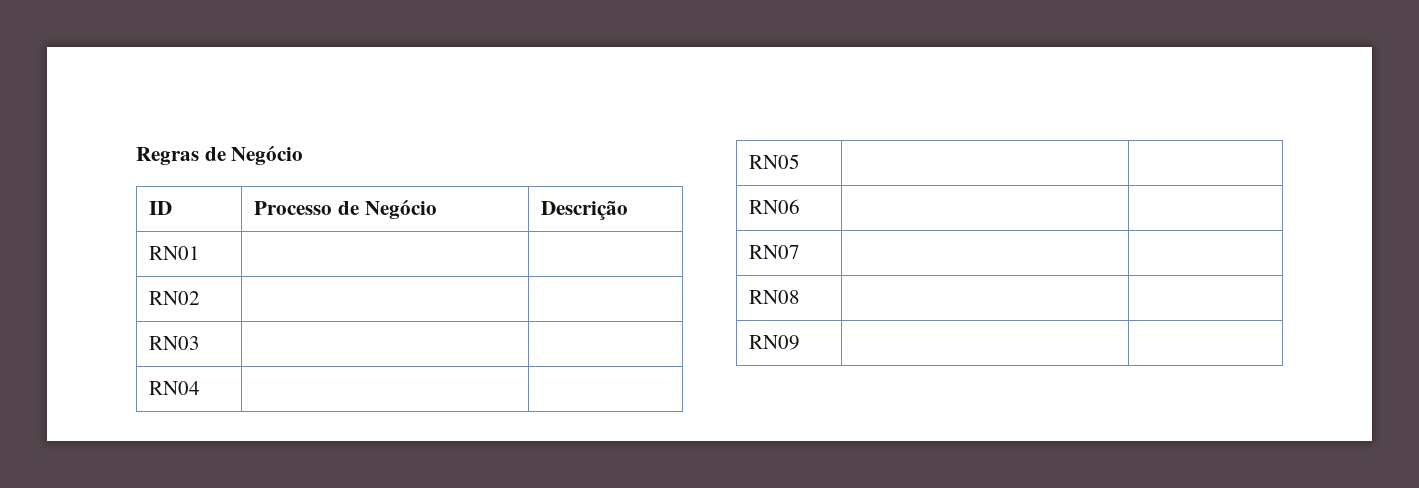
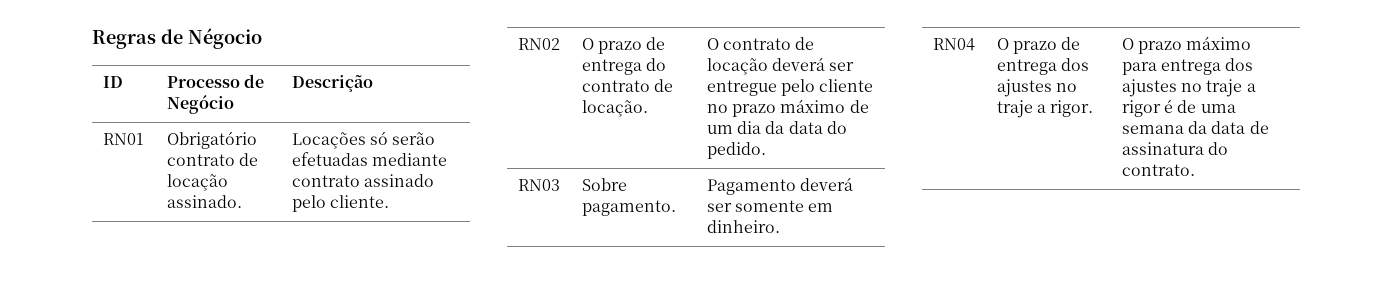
[231,145,304,165] Negócio -> [188,28,262,49] Négocio
[149,291,201,305] [149,336,201,350] [149,381,201,395] [749,154,801,169] [749,199,801,214] [749,245,801,259] [749,290,801,304] [749,335,801,350] | // RN02 | | // RN03 | | // RN04 | | // RN05 | | // RN06 | | // RN07 | | // RN08 | | // RN09 | | -> [166,131,257,149] [166,153,259,166] [166,174,228,191] [166,195,242,208] [291,131,436,149] [291,152,448,166] [291,174,435,187] [291,195,390,212] [517,38,560,50] [581,37,666,54] [581,58,667,75] [581,79,674,92] [581,100,648,117] [706,37,815,50] [706,57,855,75] [706,79,874,96] [706,99,869,117] [706,121,847,134] [706,142,766,159] [517,179,560,191] [581,178,627,191] [581,200,676,216] [706,177,854,195] [706,200,834,212] [706,220,780,233] [932,38,975,51] [996,37,1081,54] [996,58,1090,75] [996,79,1078,97] [996,100,1094,118] [1121,36,1252,54] [1121,58,1254,75] [1121,79,1256,97] [1121,99,1236,117] [1121,121,1269,134] [1121,142,1229,155] [1121,164,1195,176] Obrigatório contrato de locação assinado. | Locações só serão efetuadas mediante contrato assinado pelo cliente. // RN02 | O prazo de entrega do contrato de locação. | O contrato de locação deverá ser entregue pelo cliente no prazo máximo de um dia da data do pedido. // RN03 | Sobre pagamento. | Pagamento deverá ser somente em dinheiro. // RN04 | O prazo de entrega dos ajustes no traje a rigor. | O prazo máximo para entrega dos ajustes no traje a rigor é de uma semana da data de assinatura do contrato.

